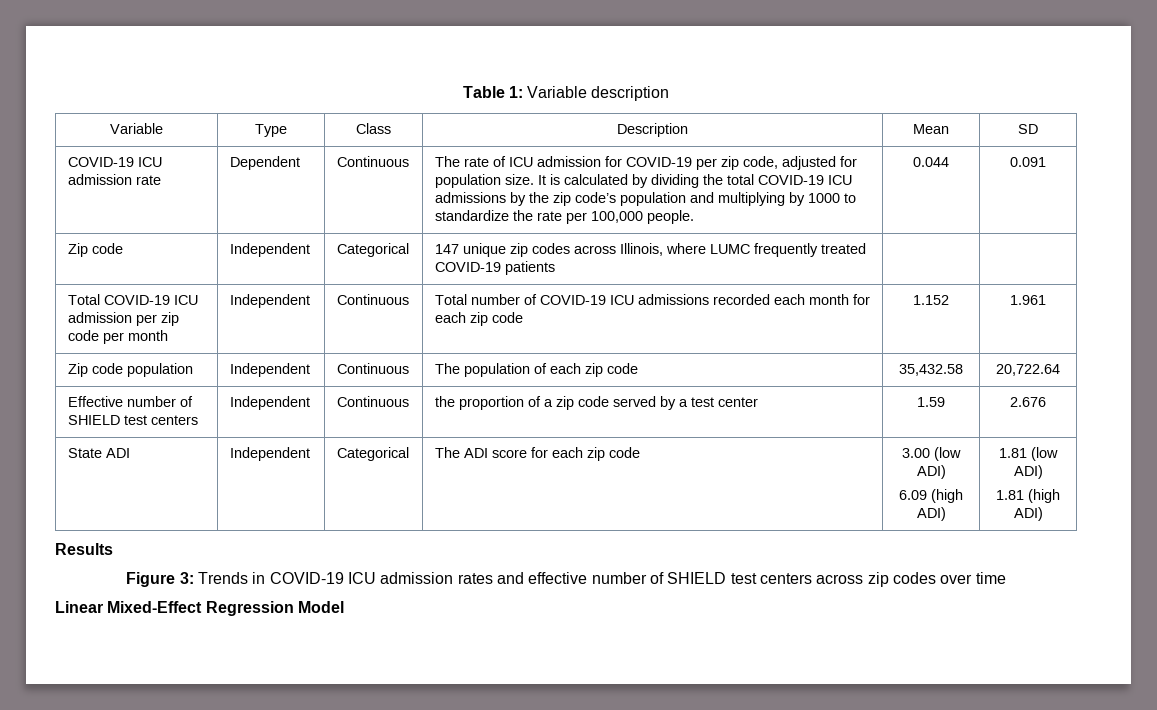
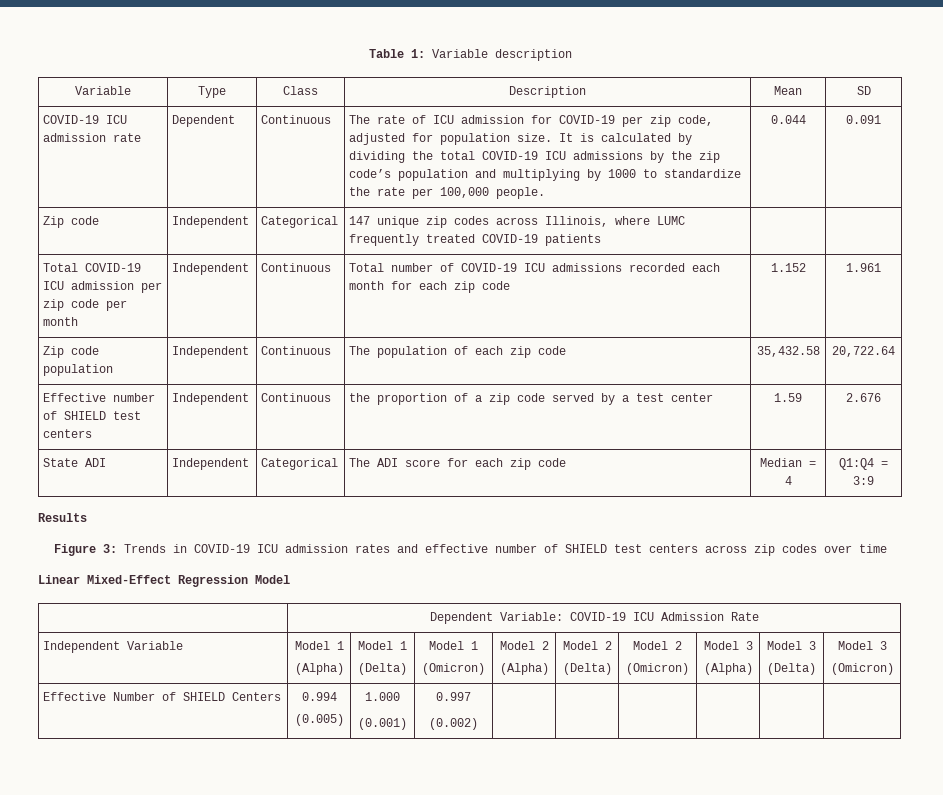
[902,447,961,461] [916,465,946,479] [899,489,963,503] [916,507,946,521] [999,447,1058,461] [1013,465,1043,479] [996,489,1060,503] [1013,507,1043,521] 3.00 (low ADI) // 6.09 (high ADI) | 1.81 (low ADI) // 1.81 (high ADI) -> [760,458,816,467] [784,476,792,485] [839,458,888,470] [853,476,874,485] Median = 4 | Q1:Q4 = 3:9
(344, 607) none -> [429,612,759,624] [43,641,184,653] [294,641,344,650] [294,663,344,675] [358,641,407,650] [358,663,407,675] [429,641,478,650] [422,663,485,675] [499,641,549,650] [499,663,549,675] [562,641,612,650] [562,663,612,675] [633,641,682,650] [626,663,689,675] [703,641,753,650] [703,663,753,675] [767,641,816,650] [767,663,816,675] [837,641,887,650] [830,663,894,675] [43,692,282,701] [301,692,337,701] [294,714,344,726] [365,692,400,701] [358,718,407,730] [436,692,471,701] [429,718,478,730] // | Dependent Variable: COVID-19 ICU Admission Rate // Independent Variable | Model 1 // (Alpha) | Model 1 // (Delta) | Model 1 // (Omicron) | Model 2 // (Alpha) | Model 2 // (Delta) | Model 2 // (Omicron) | Model 3 // (Alpha) | Model 3 // (Delta) | Model 3 // (Omicron) // Effective Number of SHIELD Centers | 0.994 // (0.005) | 1.000 // (0.001) | 0.997 // (0.002) | | | | | |

